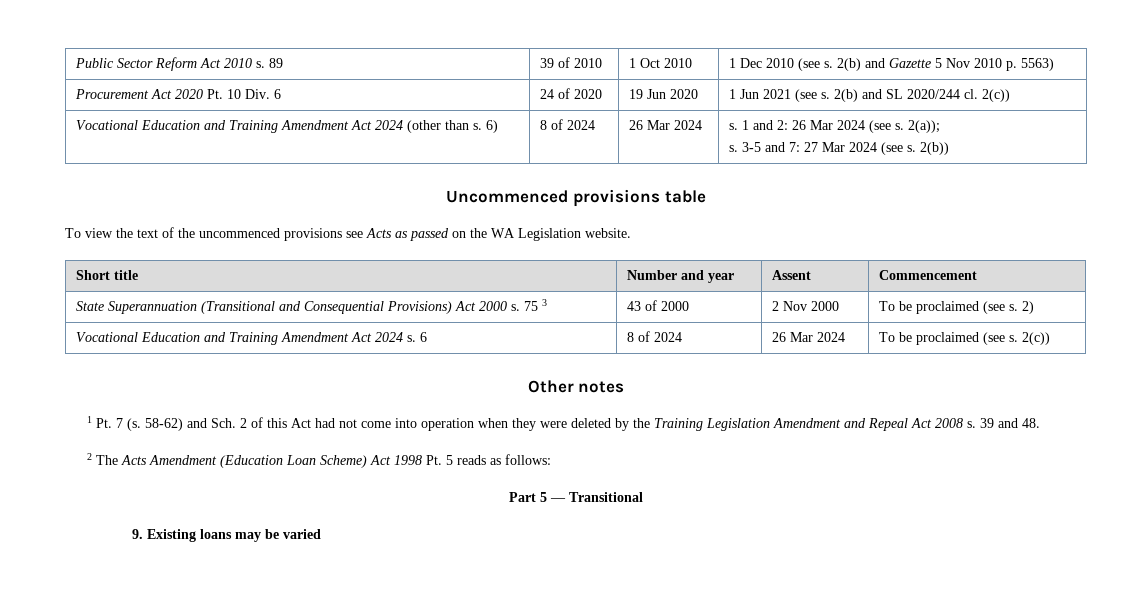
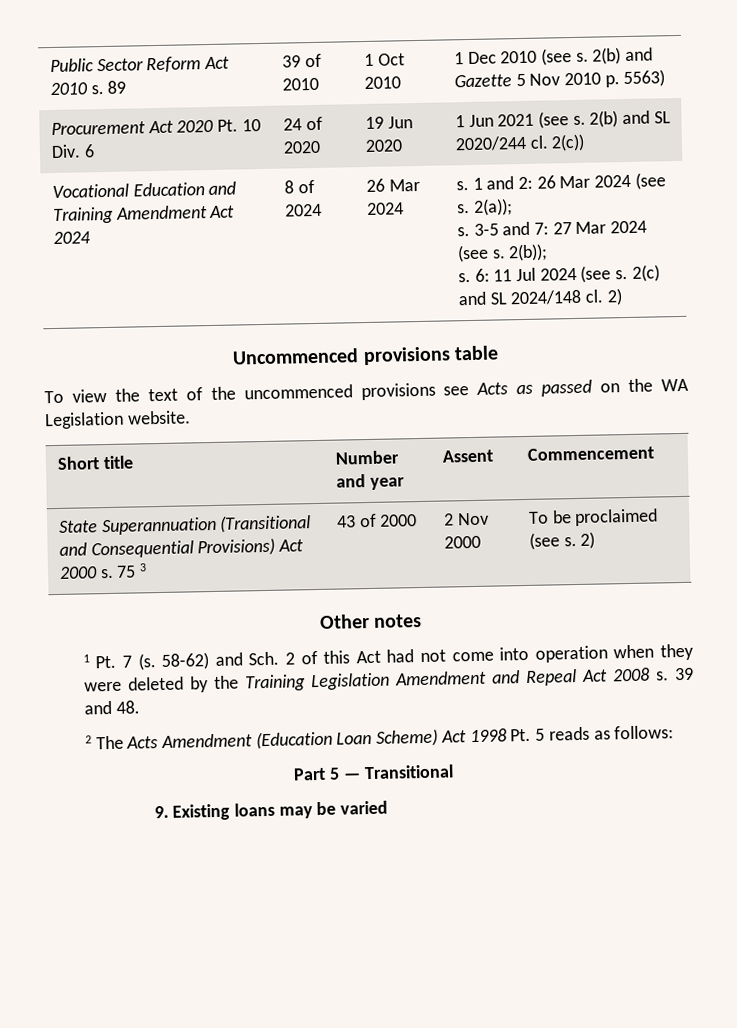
[407,120,499,133] (other than s. 6) -> (91, 238) none
[920,142,950,155] 2(b)) -> [508,243,549,262] [457,264,660,283] [457,288,623,306] 2(b)); // s. 6: 11 Jul 2024 (see s. 2(c) and SL 2024/148 cl. 2)
[76,332,428,345] [627,331,683,342] [772,332,846,342] [879,332,1051,345] // Vocational Education and Training Amendment Act 2024 s. 6 | 8 of 2024 | 26 Mar 2024 | To be proclaimed (see s. 2(c)) -> (596, 540) none

